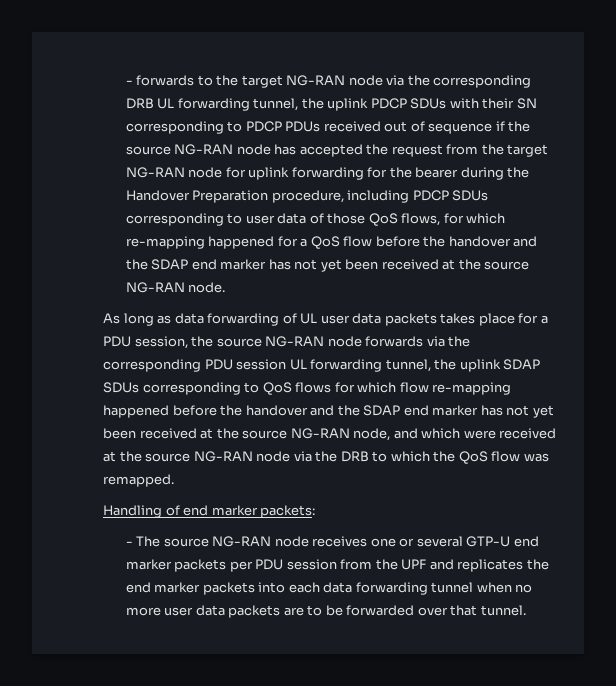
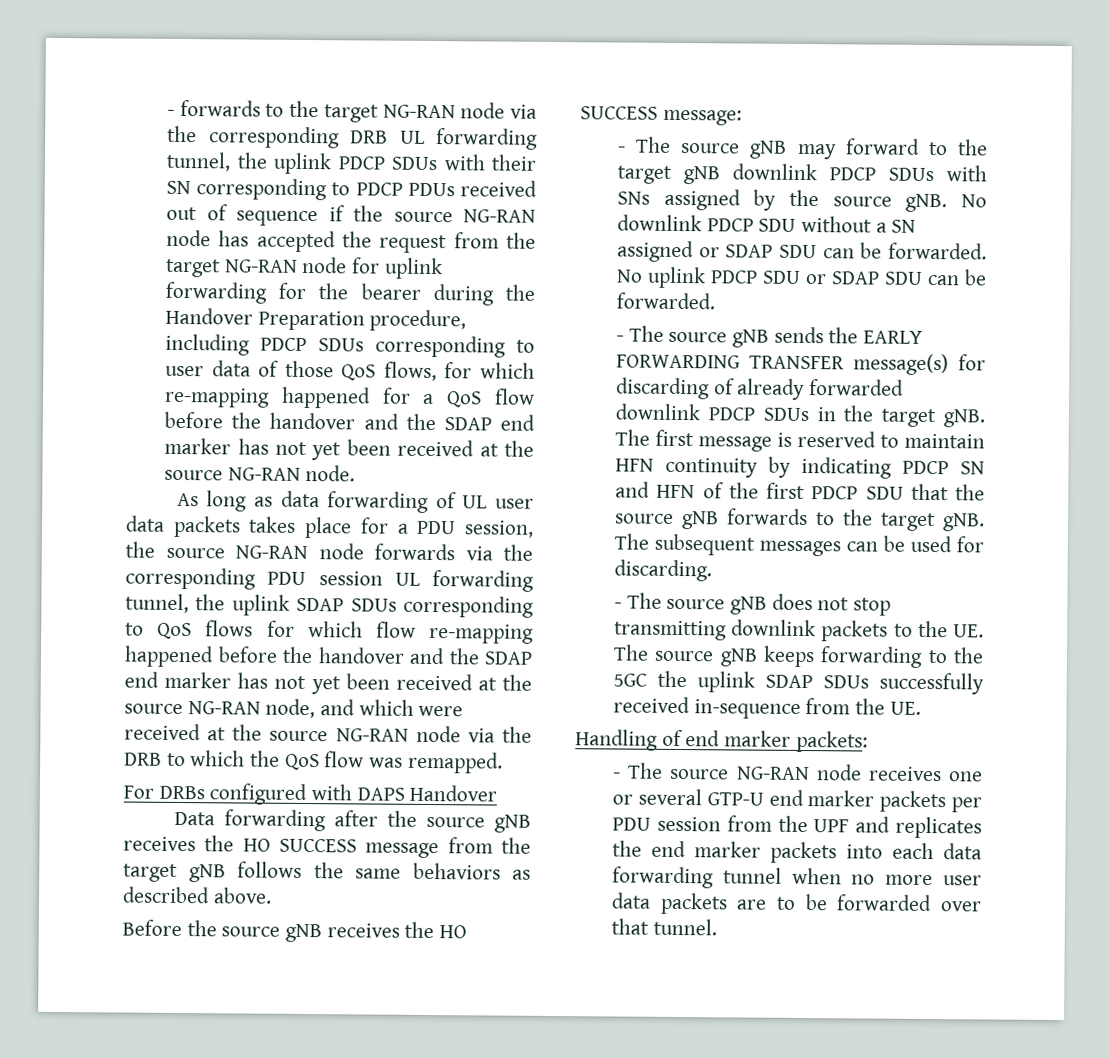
(174, 480) none -> [123,783,498,806] [173,809,531,833] [123,835,531,859] [123,861,531,883] [122,886,272,904] [122,919,468,943] [580,106,742,126] [618,136,988,160] [617,163,987,185] [617,188,987,213] [617,214,917,233] [617,240,987,263] [616,266,987,289] [616,292,716,310] [616,325,924,348] [616,353,986,376] [616,377,905,401] [615,403,985,428] [615,429,985,452] [615,456,985,479] [615,481,985,501] [615,508,985,532] [614,533,984,557] [614,559,713,582] [614,592,892,616] [614,619,984,642] [613,644,984,668] [613,670,984,695] [613,696,921,719] // For DRBs configured with DAPS Handover // Data forwarding after the source gNB receives the HO SUCCESS message from the target gNB follows the same behaviors as described above. // Before the source gNB receives the HO SUCCESS message: // - The source gNB may forward to the target gNB downlink PDCP SDUs with SNs assigned by the source gNB. No downlink PDCP SDU without a SN assigned or SDAP SDU can be forwarded. No uplink PDCP SDU or SDAP SDU can be forwarded. // - The source gNB sends the EARLY FORWARDING TRANSFER message(s) for discarding of already forwarded downlink PDCP SDUs in the target gNB. The first message is reserved to maintain HFN continuity by indicating PDCP SN and HFN of the first PDCP SDU that the source gNB forwards to the target gNB. The subsequent messages can be used for discarding. // - The source gNB does not stop transmitting downlink packets to the UE. The source gNB keeps forwarding to the 5GC the uplink SDAP SDUs successfully received in-sequence from the UE.

